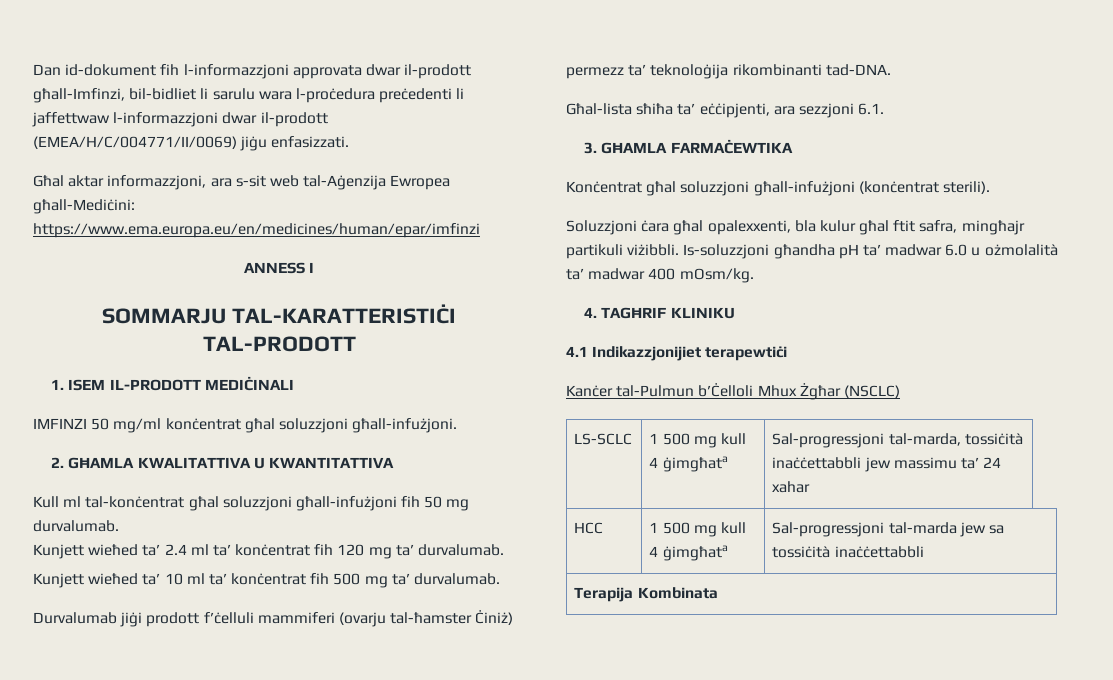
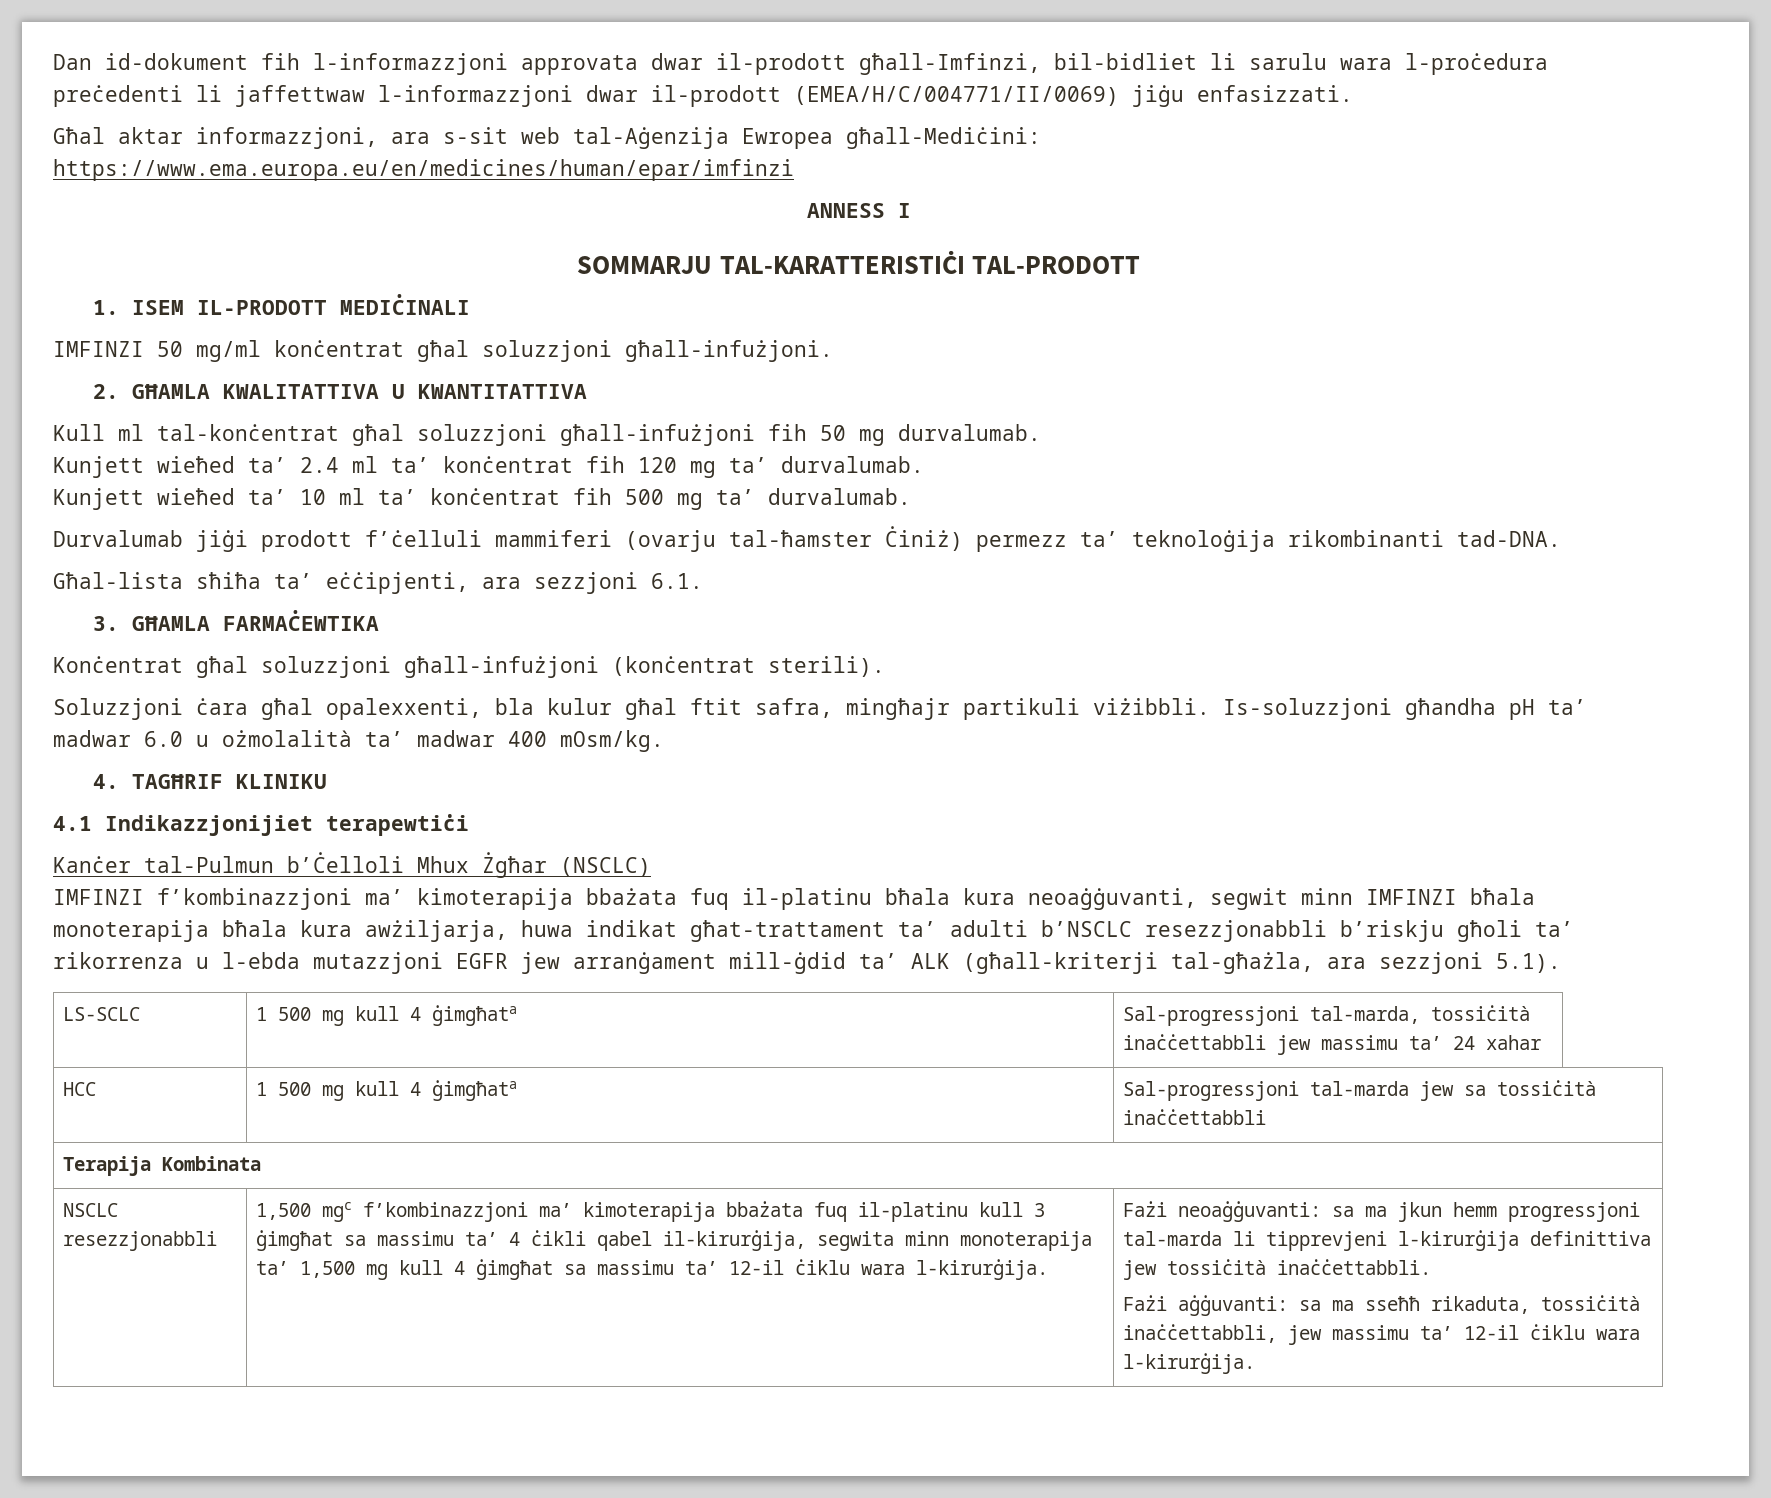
(900, 391) none -> [53,888,1535,910] [53,920,1574,942] [53,952,1561,974] // IMFINZI f’kombinazzjoni ma’ kimoterapija bbażata fuq il-platinu bħala kura neoaġġuvanti, segwit minn IMFINZI bħala monoterapija bħala kura awżiljarja, huwa indikat għat-trattament ta’ adulti b’NSCLC resezzjonabbli b’riskju għoli ta’ rikorrenza u l-ebda mutazzjoni EGFR jew arranġament mill-ġdid ta’ ALK (għall-kriterji tal-għażla, ara sezzjoni 5.1).
(718, 593) none -> [63,1203,119,1217] [63,1231,218,1251] [256,1201,1046,1222] [256,1230,1093,1251] [256,1259,1049,1280] [1123,1201,1641,1222] [1123,1230,1652,1251] [1123,1259,1432,1280] [1123,1295,1641,1316] [1123,1324,1641,1345] [1123,1353,1256,1374] // NSCLC resezzjonabbli | 1,500 mgc f’kombinazzjoni ma’ kimoterapija bbażata fuq il-platinu kull 3 ġimgħat sa massimu ta’ 4 ċikli qabel il-kirurġija, segwita minn monoterapija ta’ 1,500 mg kull 4 ġimgħat sa massimu ta’ 12-il ċiklu wara l-kirurġija. | Fażi neoaġġuvanti: sa ma jkun hemm progressjoni tal-marda li tipprevjeni l-kirurġija definittiva jew tossiċità inaċċettabbli. // Fażi aġġuvanti: sa ma sseħħ rikaduta, tossiċità inaċċettabbli, jew massimu ta’ 12-il ċiklu wara l-kirurġija.

